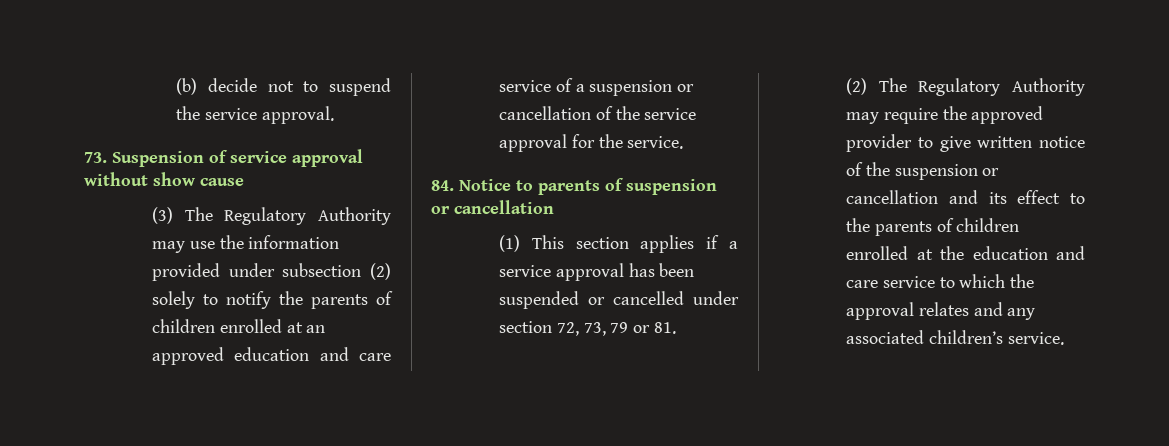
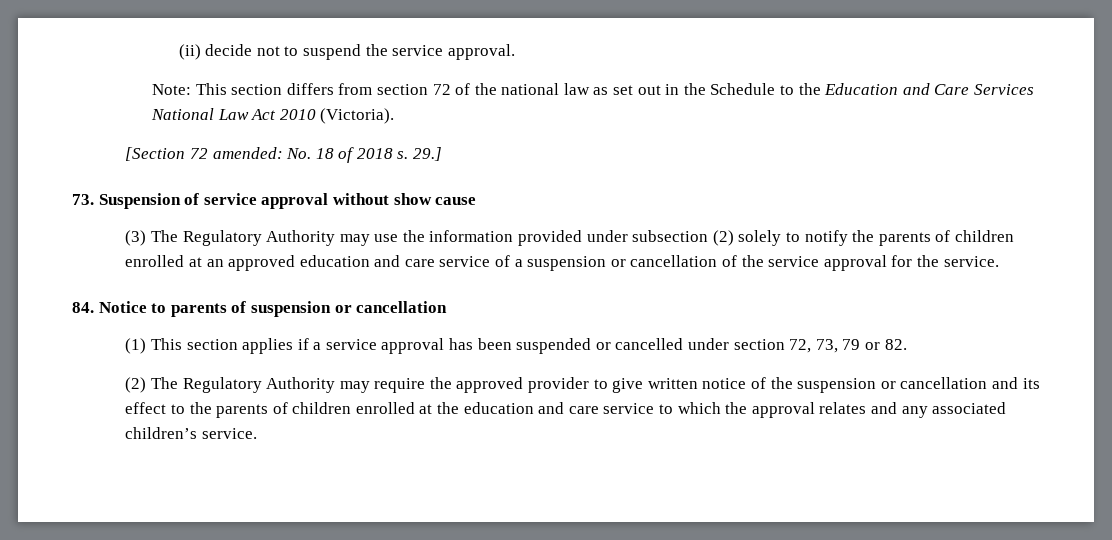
[176,78,198,95] (b) -> [178,44,201,60] (ii)
(334, 115) none -> [151,83,1034,95] [150,108,395,124] [125,147,443,163] // Note: This section differs from section 72 of the national law as set out in the Schedule to the Education and Care Services National Law Act 2010 (Victoria). // [Section 72 amended: No. 18 of 2018 s. 29.]
[653,322,676,334] 81. -> [884,339,907,350] 82.

